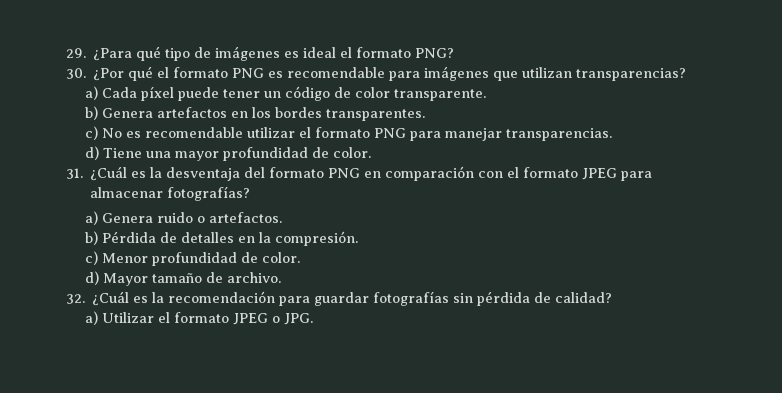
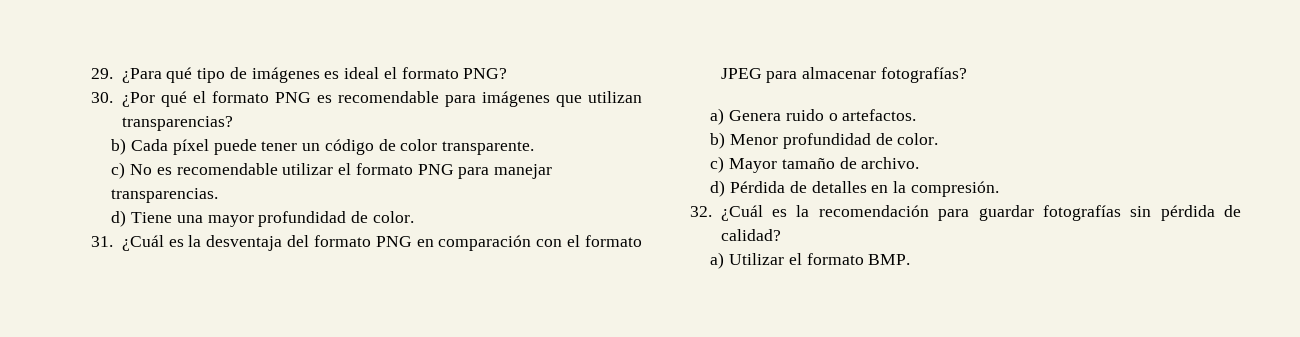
[85,86,99,100] a) -> [111,138,127,155] b)
[85,106,426,121] // b) Genera artefactos en los bordes transparentes. -> (534, 148) none
(99, 238) none -> [730,133,939,149] [710,156,920,173] [710,180,726,197] Menor profundidad de color. // c) Mayor tamaño de archivo. // d)
[85,251,301,266] [85,271,282,286] // c) Menor profundidad de color. // d) Mayor tamaño de archivo. -> (999, 189) none
[233,313,314,325] JPEG o JPG. -> [868,254,911,265] BMP.

